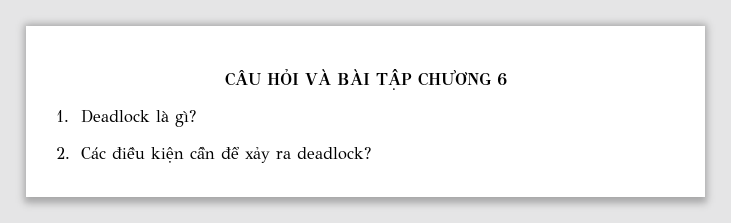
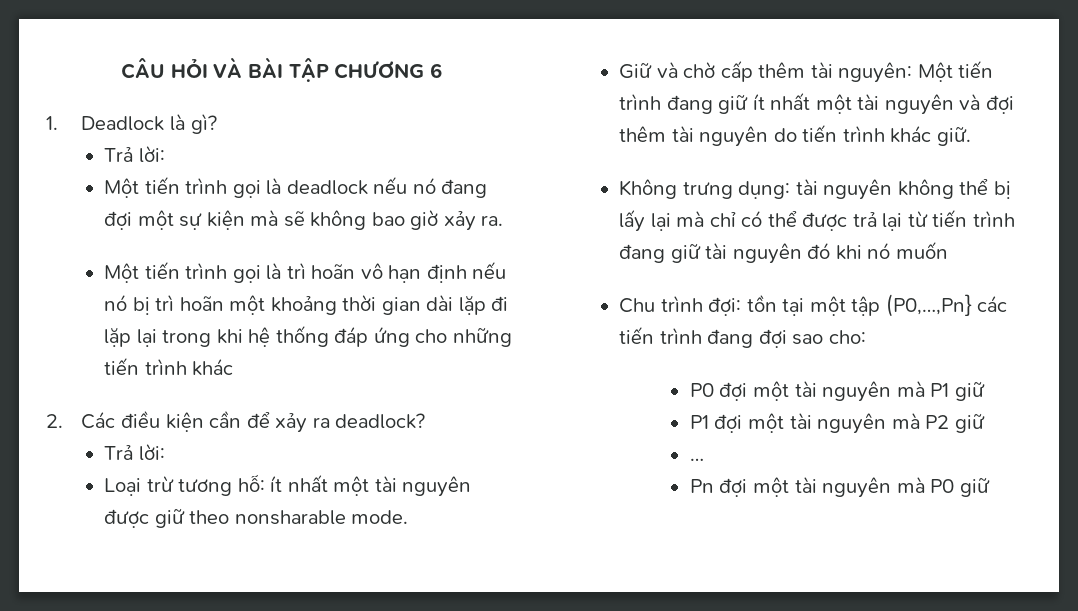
(196, 118) none -> [104,145,165,163] [104,176,488,198] [104,209,504,231] [104,261,507,283] [104,294,509,315] [104,325,512,347] [104,357,234,376] // Trả lời: // Một tiến trình gọi là deadlock nếu nó đang đợi một sự kiện mà sẽ không bao giờ xảy ra. // Một tiến trình gọi là trì hoãn vô hạn định nếu nó bị trì hoãn một khoảng thời gian dài lặp đi lặp lại trong khi hệ thống đáp ứng cho những tiến trình khác
(371, 153) none -> [104,443,165,461] [104,474,472,497] [104,508,409,528] [619,60,994,83] [619,92,1014,115] [619,124,971,147] [619,178,1011,200] [619,209,1015,232] [619,241,948,264] [619,294,1008,317] [619,326,866,348] [689,380,985,402] [689,412,985,434] [689,458,704,461] [689,476,990,498] // Trả lời: // Loại trừ tương hỗ: ít nhất một tài nguyên được giữ theo nonsharable mode. // Giữ và chờ cấp thêm tài nguyên: Một tiến trình đang giữ ít nhất một tài nguyên và đợi thêm tài nguyên do tiến trình khác giữ. // Không trưng dụng: tài nguyên không thể bị lấy lại mà chỉ có thể được trả lại từ tiến trình đang giữ tài nguyên đó khi nó muốn // Chu trình đợi: tồn tại một tập (P0,…,Pn} các tiến trình đang đợi sao cho: // P0 đợi một tài nguyên mà P1 giữ // P1 đợi một tài nguyên mà P2 giữ // … // Pn đợi một tài nguyên mà P0 giữ

